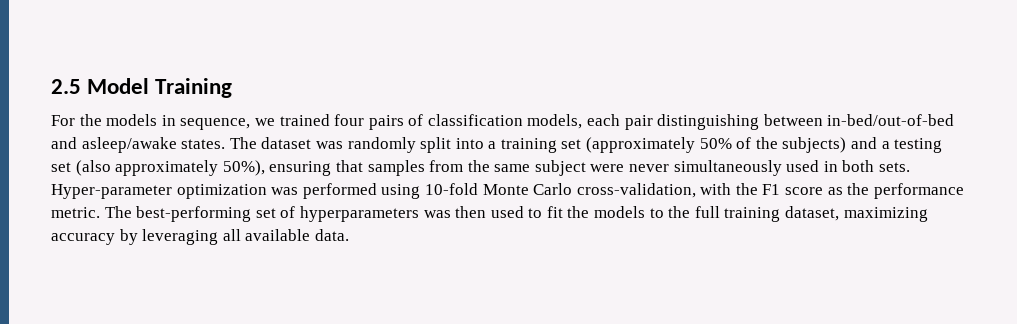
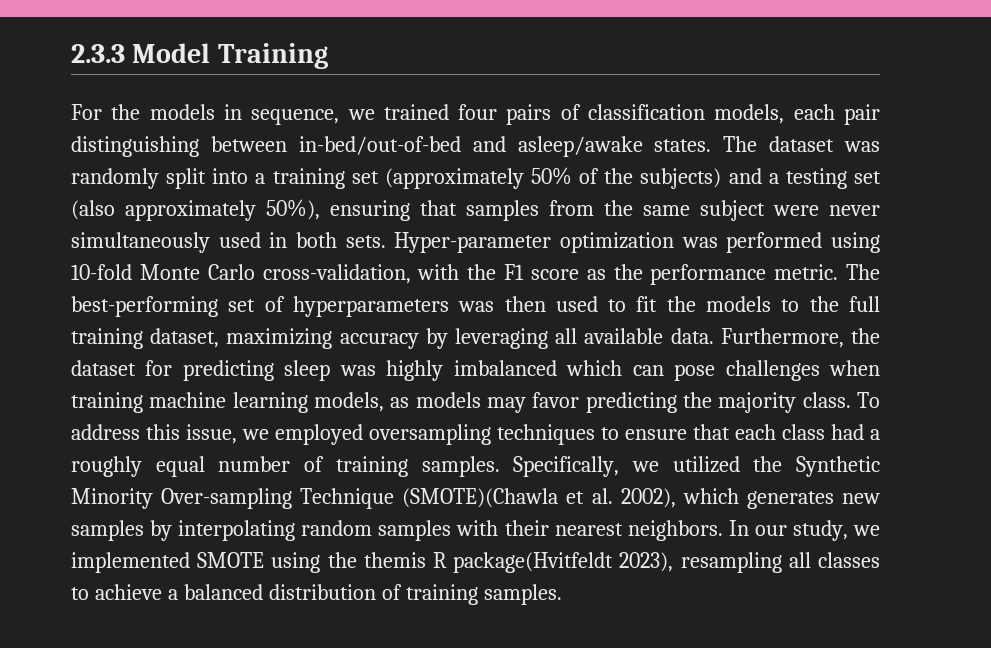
[51,79,81,94] 2.5 -> [71,44,125,63] 2.3.3
(349, 235) none -> [720,328,881,348] [71,360,881,381] [71,392,881,413] [71,424,880,445] [71,456,881,477] [71,488,880,509] [71,520,881,541] [71,552,881,573] [71,584,562,605] Furthermore, the dataset for predicting sleep was highly imbalanced which can pose challenges when training machine learning models, as models may favor predicting the majority class. To address this issue, we employed oversampling techniques to ensure that each class had a roughly equal number of training samples. Specifically, we utilized the Synthetic Minority Over-sampling Technique (SMOTE)(Chawla et al. 2002), which generates new samples by interpolating random samples with their nearest neighbors. In our study, we implemented SMOTE using the themis R package(Hvitfeldt 2023), resampling all classes to achieve a balanced distribution of training samples.

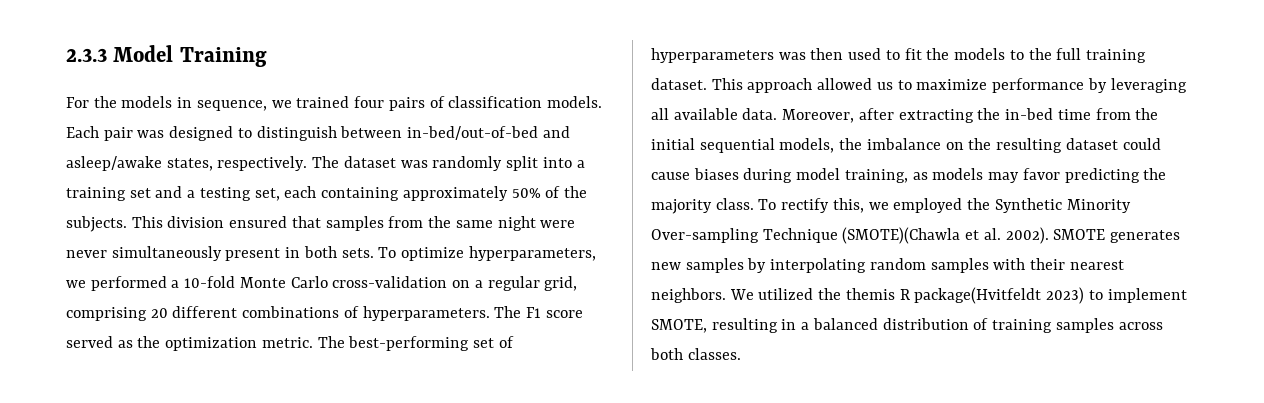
[714,104,880,125] [71,136,199,157] models, each pair distinguishing -> [546,96,602,108] [66,126,337,141] models. Each pair was designed to distinguish
[654,139,712,152] states. -> [166,156,308,171] states, respectively.
[384,167,881,189] [71,199,410,221] (approximately 50% of the subjects) and a testing set (also approximately 50%), ensuring -> [155,186,587,201] [66,216,288,232] and a testing set, each containing approximately 50% of the subjects. This division ensured
[700,200,765,221] subject -> [497,216,536,231] night
[218,232,261,248] used -> [225,248,281,261] present
[394,232,880,253] [71,264,497,284] Hyper-parameter optimization was performed using 10-fold Monte Carlo cross-validation, with the -> [378,246,596,261] [66,276,578,291] [66,306,522,321] To optimize hyperparameters, we performed a 10-fold Monte Carlo cross-validation on a regular grid, comprising 20 different combinations of hyperparameters. The
(579, 274) none -> [66,336,113,348] served
[650,264,767,285] performance -> [165,337,258,351] optimization
[150,328,419,349] dataset, maximizing accuracy -> [651,78,1085,93] dataset. This approach allowed us to maximize performance
[720,328,881,348] [71,360,881,381] [71,392,384,413] Furthermore, the dataset for predicting sleep was highly imbalanced which can pose challenges when training machine learning models, -> [782,108,1159,123] [651,138,1161,153] [651,168,908,183] Moreover, after extracting the in-bed time from the initial sequential models, the imbalance on the resulting dataset could cause biases during model training,
[71,424,880,445] [71,456,740,477] address this issue, we employed oversampling techniques to ensure that each class had a roughly equal number of training samples. Specifically, we utilized -> [781,198,963,213] rectify this, we employed
[620,488,739,508] 2002), which -> [1005,227,1106,244] 2002). SMOTE
[728,520,881,541] [71,552,881,573] [71,584,162,600] In our study, we implemented SMOTE using the themis R package(Hvitfeldt 2023), resampling all classes to achieve -> [729,287,1187,304] [651,318,797,333] We utilized the themis R package(Hvitfeldt 2023) to implement SMOTE, resulting in
[483,584,562,605] samples. -> [1055,318,1163,333] [650,348,741,360] samples across both classes.

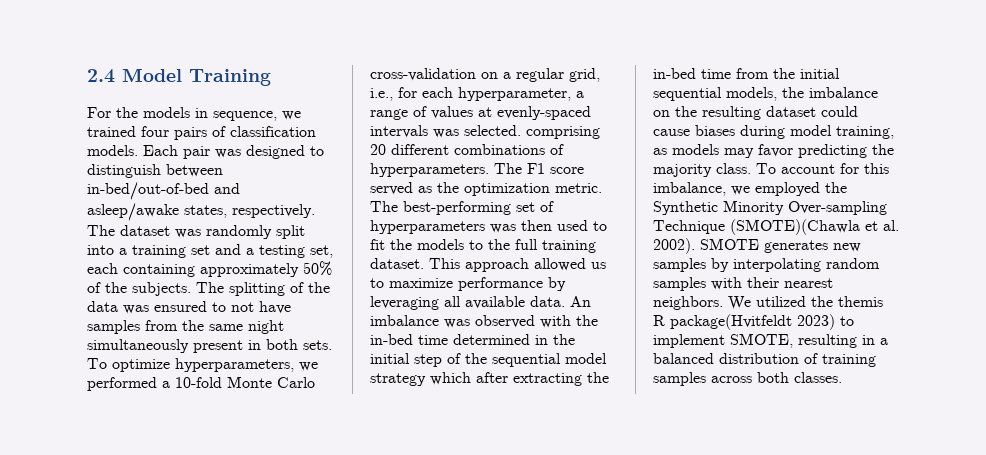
[66,48,107,62] 2.3.3 -> [87,69,115,83] 2.4
[131,216,321,228] This division ensured that -> [196,282,330,296] [87,301,291,314] The splitting of the data was ensured to not have
[540,220,576,228] [66,250,107,258] were never -> (284, 327) none
(578, 283) none -> [370,87,584,101] [370,106,591,120] [370,125,521,138] i.e., for each hyperparameter, a range of values at evenly-spaced intervals was selected.
[782,109,855,123] Moreover, -> [570,296,591,307] [370,315,598,328] [370,334,575,345] [370,353,607,367] [370,372,471,386] An imbalance was observed with the in-bed time determined in the initial step of the sequential model strategy which
[781,198,864,213] rectify this, -> [781,163,889,174] [653,182,726,196] account for this imbalance,

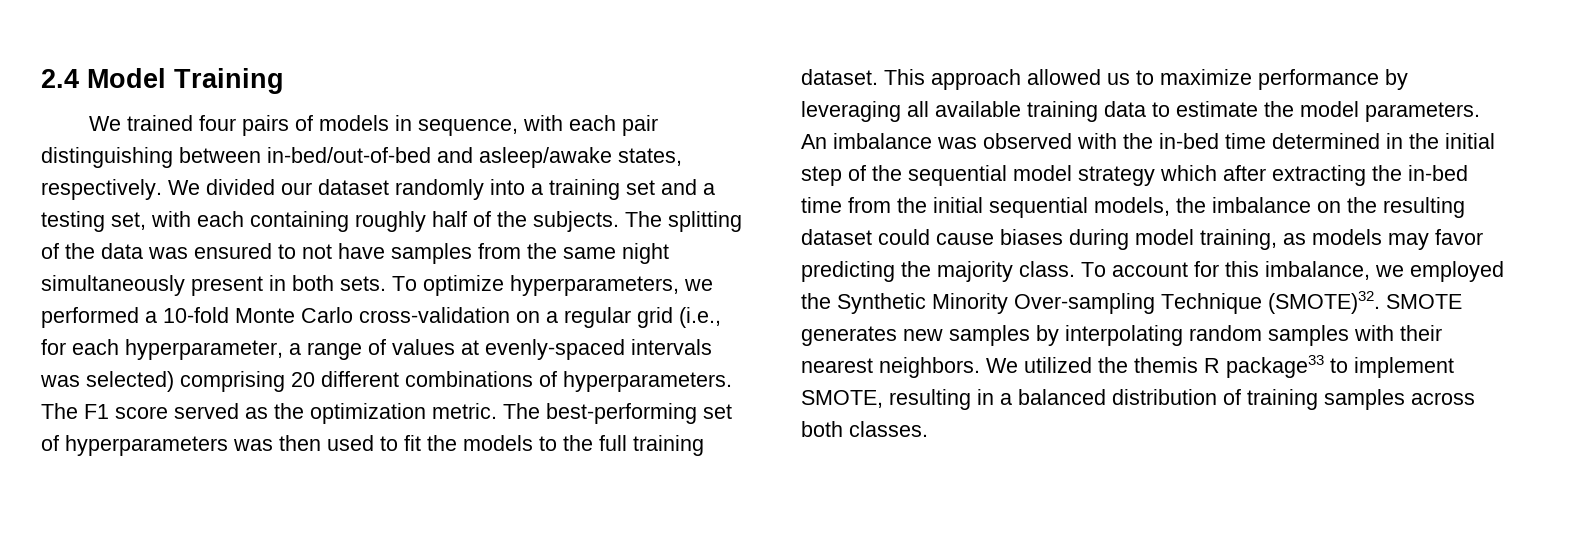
[87,107,301,121] [87,126,316,140] [87,145,324,159] [87,164,161,178] For the models in sequence, we trained four pairs of classification models. Each pair was designed to distinguish -> [88,115,658,136] [41,147,173,168] We trained four pairs of models in sequence, with each pair distinguishing
[87,225,305,239] The dataset was randomly split -> [168,179,484,200] We divided our dataset randomly
(333, 251) none -> [151,211,191,227] with
[200,261,332,277] approximately 50% -> [355,211,467,232] roughly half
[569,68,600,82] [370,88,393,101] grid, i.e., -> [637,307,721,328] grid (i.e.,
[464,125,521,136] selected. -> [86,371,174,392] selected)
[530,296,565,307] data. -> [1027,101,1480,122] training data to estimate the model parameters.
[730,219,899,235] [653,238,695,254] (SMOTE)(Chawla et al. 2002). -> [1268,291,1380,314] (SMOTE)32.
[670,314,835,330] package(Hvitfeldt 2023) -> [1226,355,1324,378] package33

